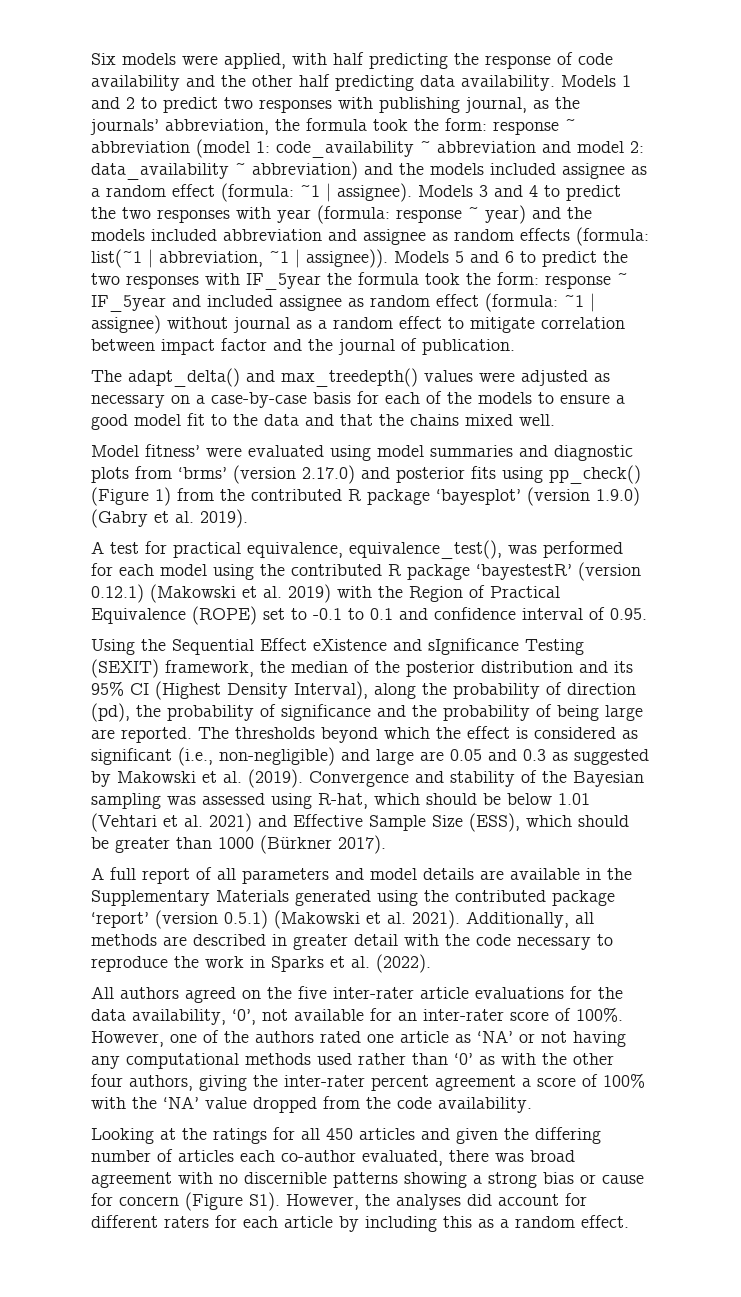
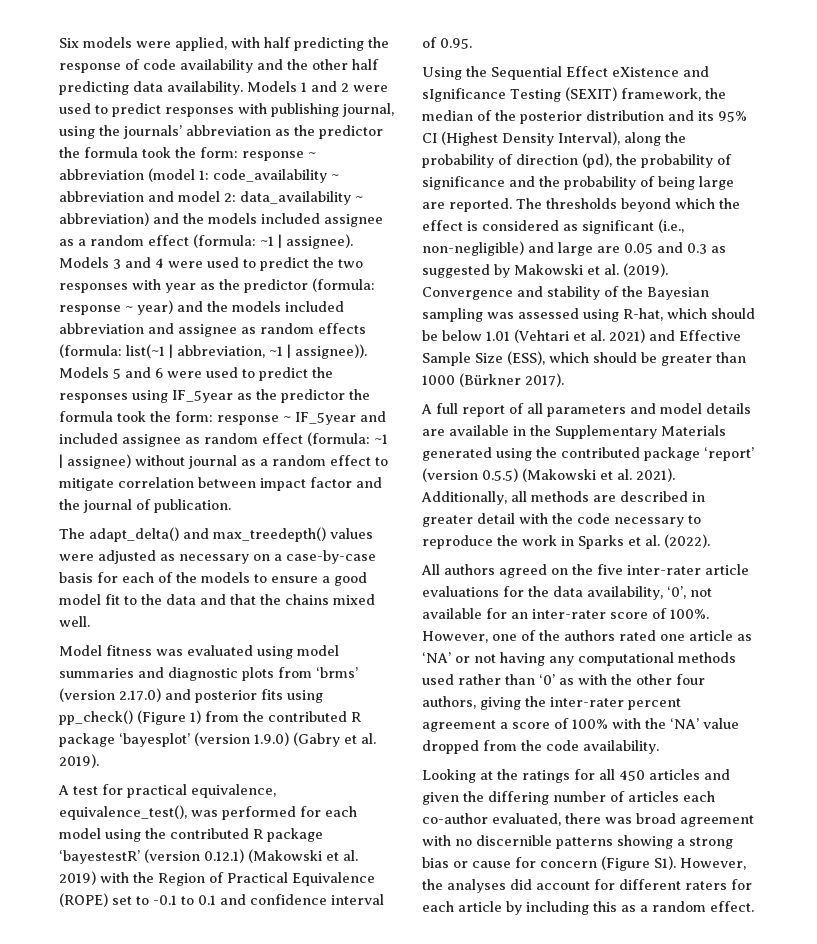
[141,97,253,113] to predict two -> [353,85,388,92] [59,103,161,117] were used to predict
[533,97,580,109] [90,119,269,135] as the journals’ abbreviation, -> [59,125,383,139] using the journals’ abbreviation as the predictor
(538, 191) none -> [168,257,239,268] were used
(311, 216) none -> [200,279,308,293] as the predictor
[520,251,628,267] [91,273,321,290] to predict the two responses with IF_5year -> [167,367,333,381] [59,389,345,403] were used to predict the responses using IF_5year as the predictor
[145,444,242,457] fitness’ were -> [106,645,183,656] fitness was
[224,910,268,929] 0.5.1) -> [482,468,518,482] 0.5.5)

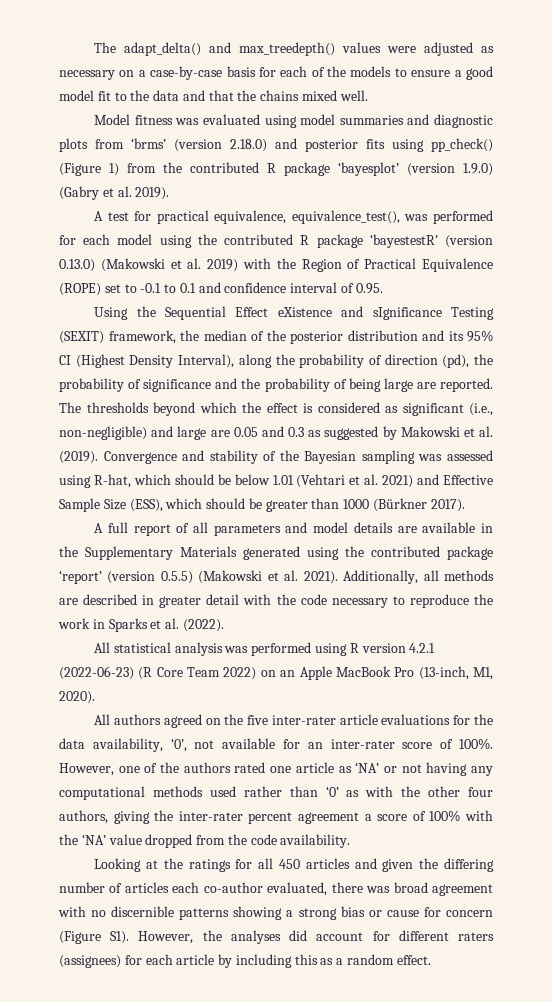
[59,37,389,51] [59,59,379,73] [59,81,388,95] [59,103,394,117] [59,125,383,139] [59,147,316,161] [59,168,339,183] [59,191,363,205] [59,212,383,227] [59,234,353,249] [59,257,363,271] [59,278,375,293] [59,300,344,315] [59,323,366,337] [59,344,367,359] [59,367,333,381] [59,389,370,403] [59,411,386,425] [59,432,388,447] [59,454,388,469] [59,477,382,491] [59,499,231,513] Six models were applied, with half predicting the response of code availability and the other half predicting data availability. Models 1 and 2 were used to predict responses with publishing journal, using the journals’ abbreviation as the predictor the formula took the form: response ~ abbreviation (model 1: code_availability ~ abbreviation and model 2: data_availability ~ abbreviation) and the models included assignee as a random effect (formula: ~1 | assignee). Models 3 and 4 were used to predict the two responses with year as the predictor (formula: response ~ year) and the models included abbreviation and assignee as random effects (formula: list(~1 | abbreviation, ~1 | assignee)). Models 5 and 6 were used to predict the responses using IF_5year as the predictor the formula took the form: response ~ IF_5year and included assignee as random effect (formula: ~1 | assignee) without journal as a random effect to mitigate correlation between impact factor and the journal of publication. // -> (94, 47) none
[119,688,161,702] 2.17.0) -> [230,139,267,152] 2.18.0)
[204,849,244,863] 0.12.1) -> [59,259,95,272] 0.13.0)
(710, 541) none -> [94,642,436,656] [59,666,494,680] [59,691,95,704] // All statistical analysis was performed using R version 4.2.1 (2022-06-23) (R Core Team 2022) on an Apple MacBook Pro (13-inch, M1, 2020).
(727, 885) none -> [59,955,121,968] (assignees)

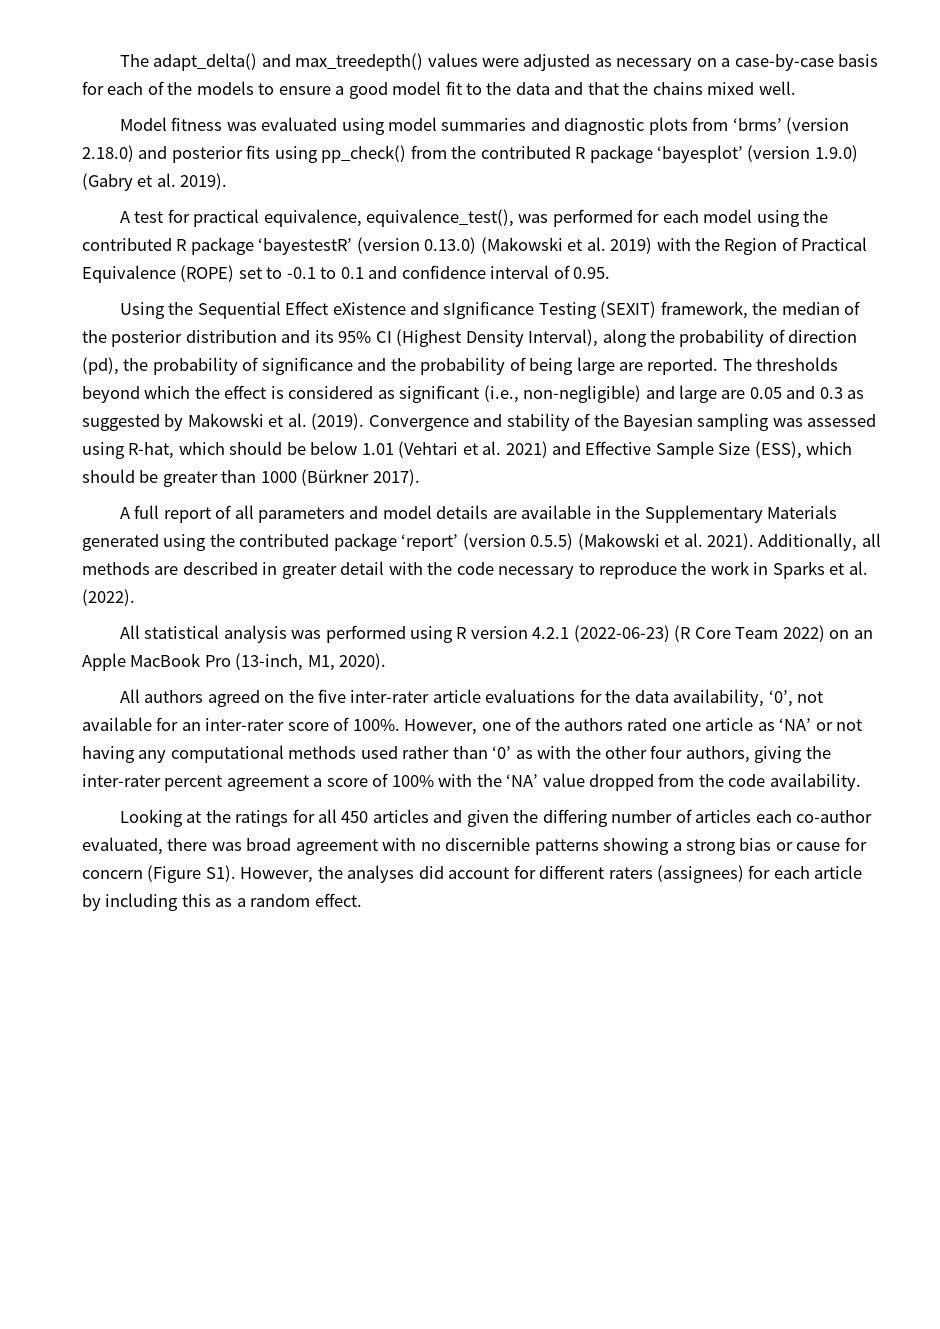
[59,163,119,176] (Figure 1) -> (407, 154) none

